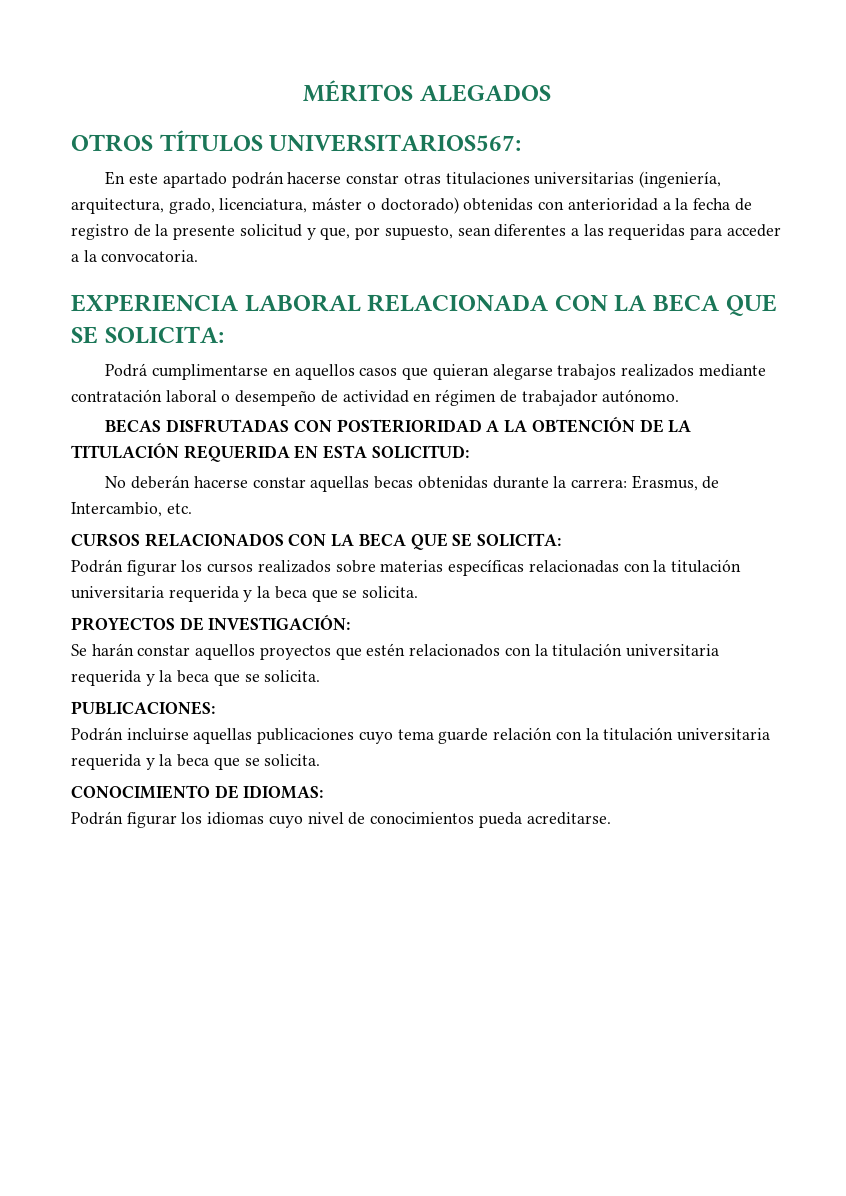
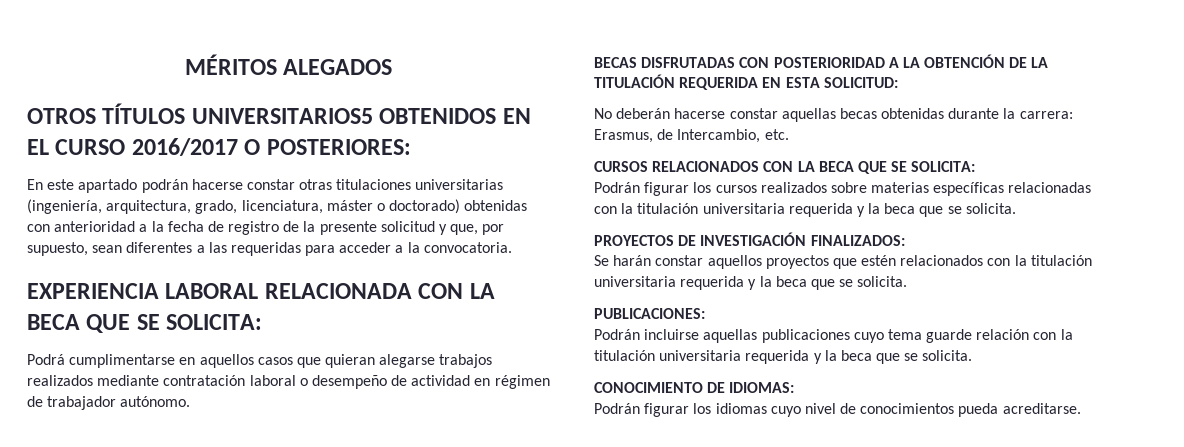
[269,134,522,152] UNIVERSITARIOS567: -> [191,108,531,124] [27,138,411,156] UNIVERSITARIOS5 OBTENIDOS EN EL CURSO 2016/2017 O POSTERIORES:
[208,614,351,631] INVESTIGACIÓN: -> [700,232,905,246] INVESTIGACIÓN FINALIZADOS:

